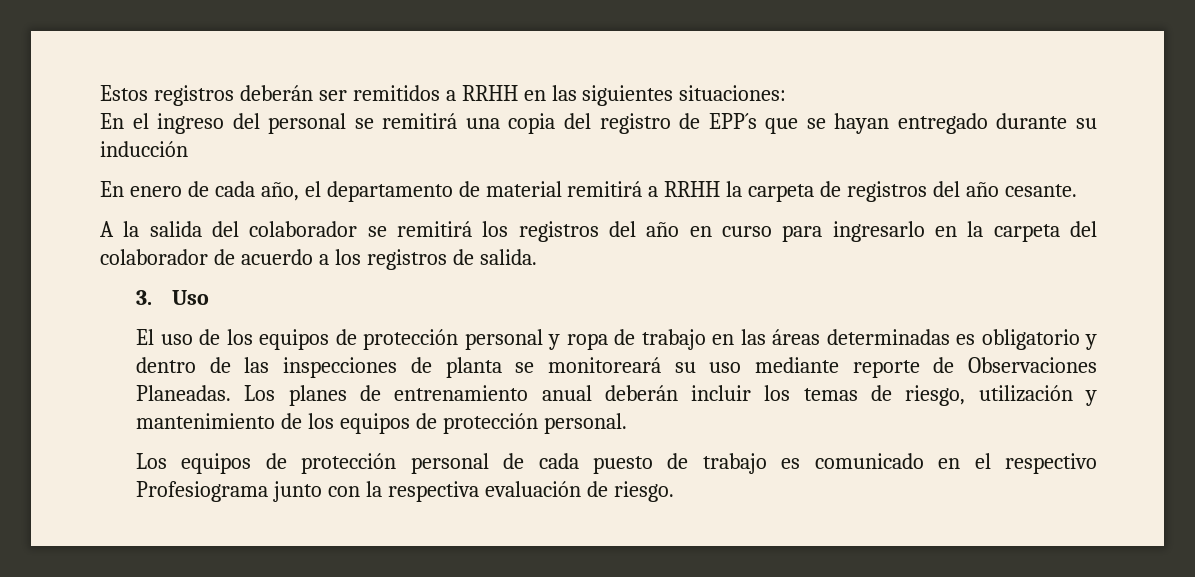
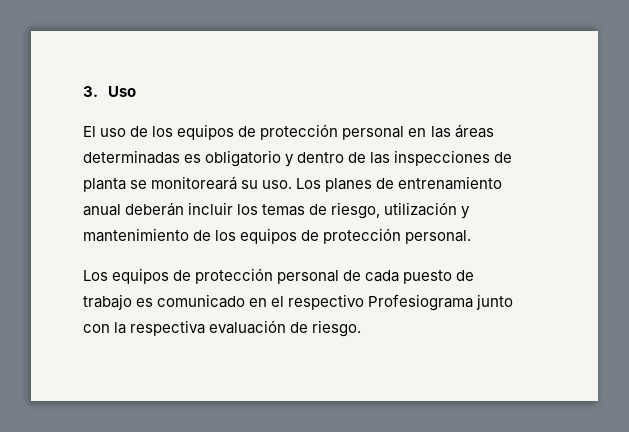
[100,85,787,106] [100,113,1097,134] [100,141,188,157] [100,181,1077,202] [100,221,1098,242] [100,249,537,270] Estos registros deberán ser remitidos a RRHH en las siguientes situaciones: // En el ingreso del personal se remitirá una copia del registro de EPP´s que se hayan entregado durante su inducción // En enero de cada año, el departamento de material remitirá a RRHH la carpeta de registros del año cesante. // A la salida del colaborador se remitirá los registros del año en curso para ingresarlo en la carpeta del colaborador de acuerdo a los registros de salida. // -> (83, 91) none
[548,329,706,350] y ropa de trabajo -> (405, 133) none
[709,357,1097,378] [136,385,232,401] uso mediante reporte de Observaciones Planeadas. -> [262,180,293,189] uso.

